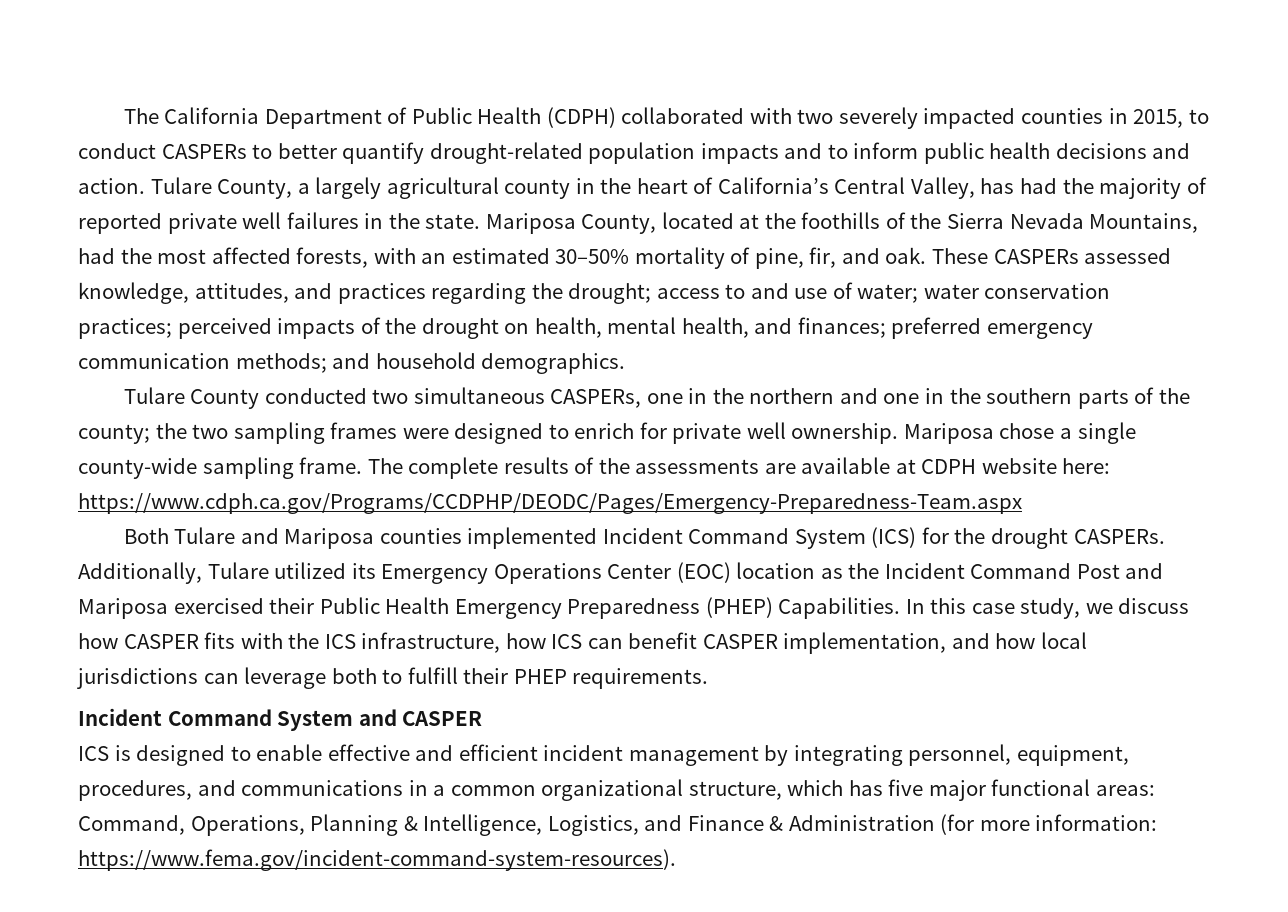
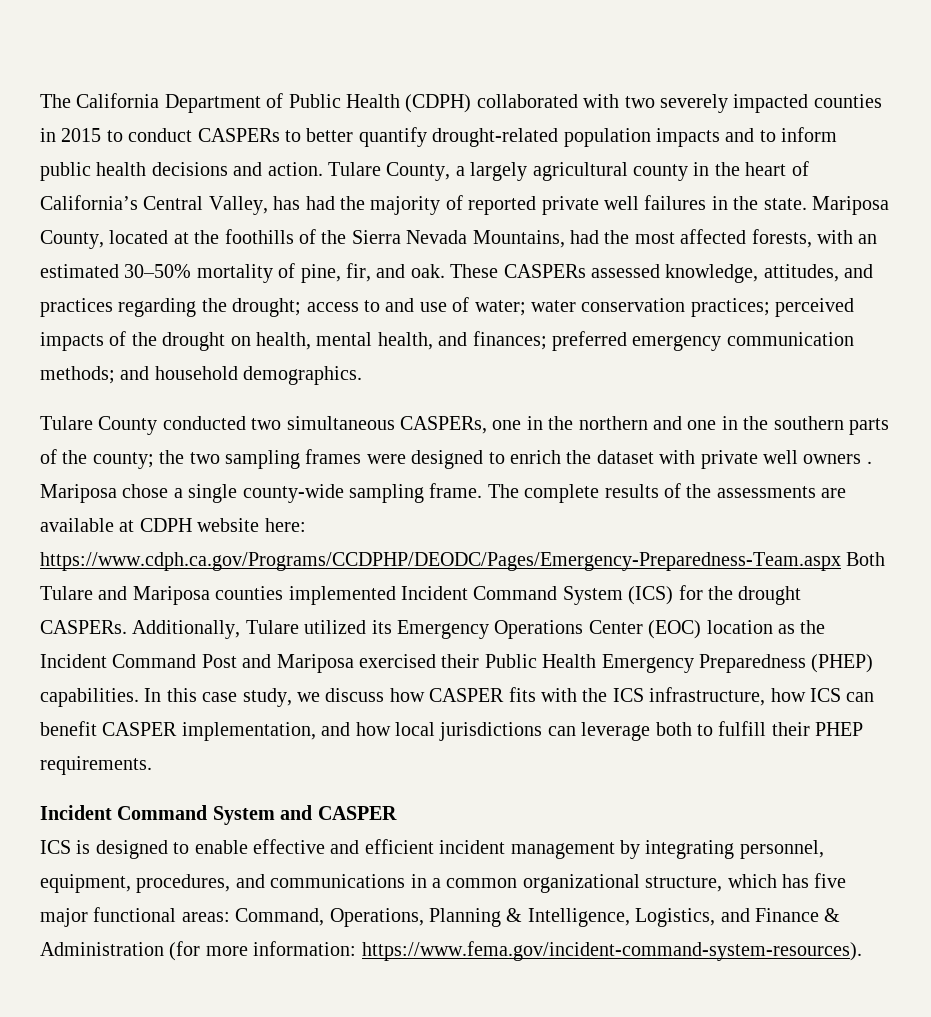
[1133,109,1184,128] 2015, -> [61,128,102,142] 2015
[639,422,899,444] for private well ownership. -> [566,450,872,469] the dataset with private well owners .
(1022, 503) // -> (841, 561) none
[778,597,901,619] Capabilities. -> [40,688,139,707] capabilities.

